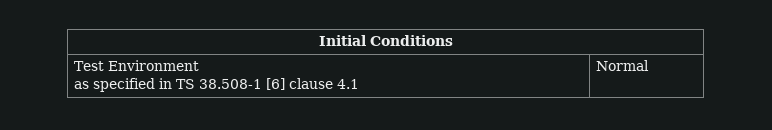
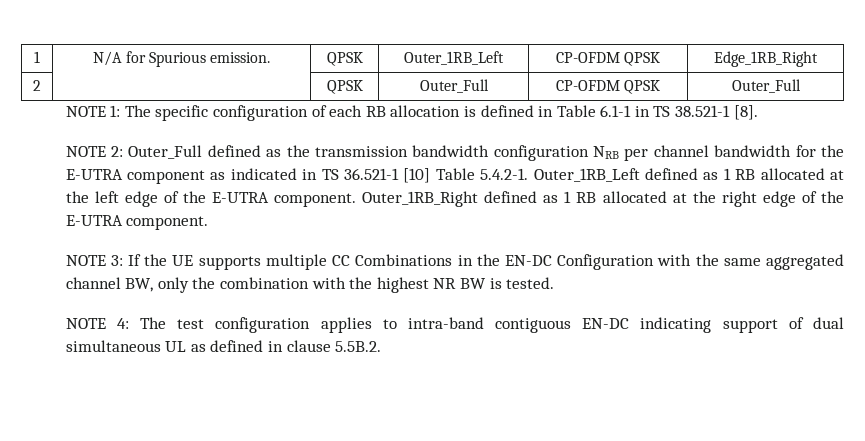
[318,35,453,46] [74,60,200,71] [74,78,360,92] [596,60,650,71] Initial Conditions // Test Environment // as specified in TS 38.508-1 [6] clause 4.1 | Normal -> [34,51,40,63] [92,51,271,67] [326,52,363,66] [404,51,504,65] [555,52,661,66] [714,51,818,67] [33,80,41,91] [326,80,363,94] [419,79,489,93] [555,80,661,94] [731,79,801,93] [65,105,758,121] [65,145,845,161] [65,168,845,184] [65,191,844,207] [65,215,209,230] [65,254,845,270] [65,277,555,293] [65,317,845,333] [65,340,382,352] 1 | N/A for Spurious emission. | QPSK | Outer_1RB_Left | CP-OFDM QPSK | Edge_1RB_Right // 2 | | QPSK | Outer_Full | CP-OFDM QPSK | Outer_Full // NOTE 1: The specific configuration of each RB allocation is defined in Table 6.1-1 in TS 38.521-1 [8]. // NOTE 2: Outer_Full defined as the transmission bandwidth configuration NRB per channel bandwidth for the E-UTRA component as indicated in TS 36.521-1 [10] Table 5.4.2-1. Outer_1RB_Left defined as 1 RB allocated at the left edge of the E-UTRA component. Outer_1RB_Right defined as 1 RB allocated at the right edge of the E-UTRA component. // NOTE 3: If the UE supports multiple CC Combinations in the EN-DC Configuration with the same aggregated channel BW, only the combination with the highest NR BW is tested. // NOTE 4: The test configuration applies to intra-band contiguous EN-DC indicating support of dual simultaneous UL as defined in clause 5.5B.2.

